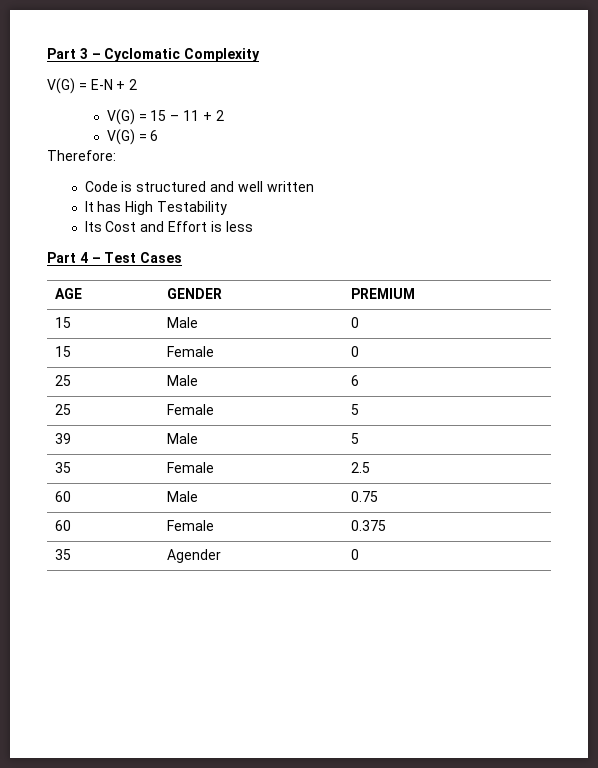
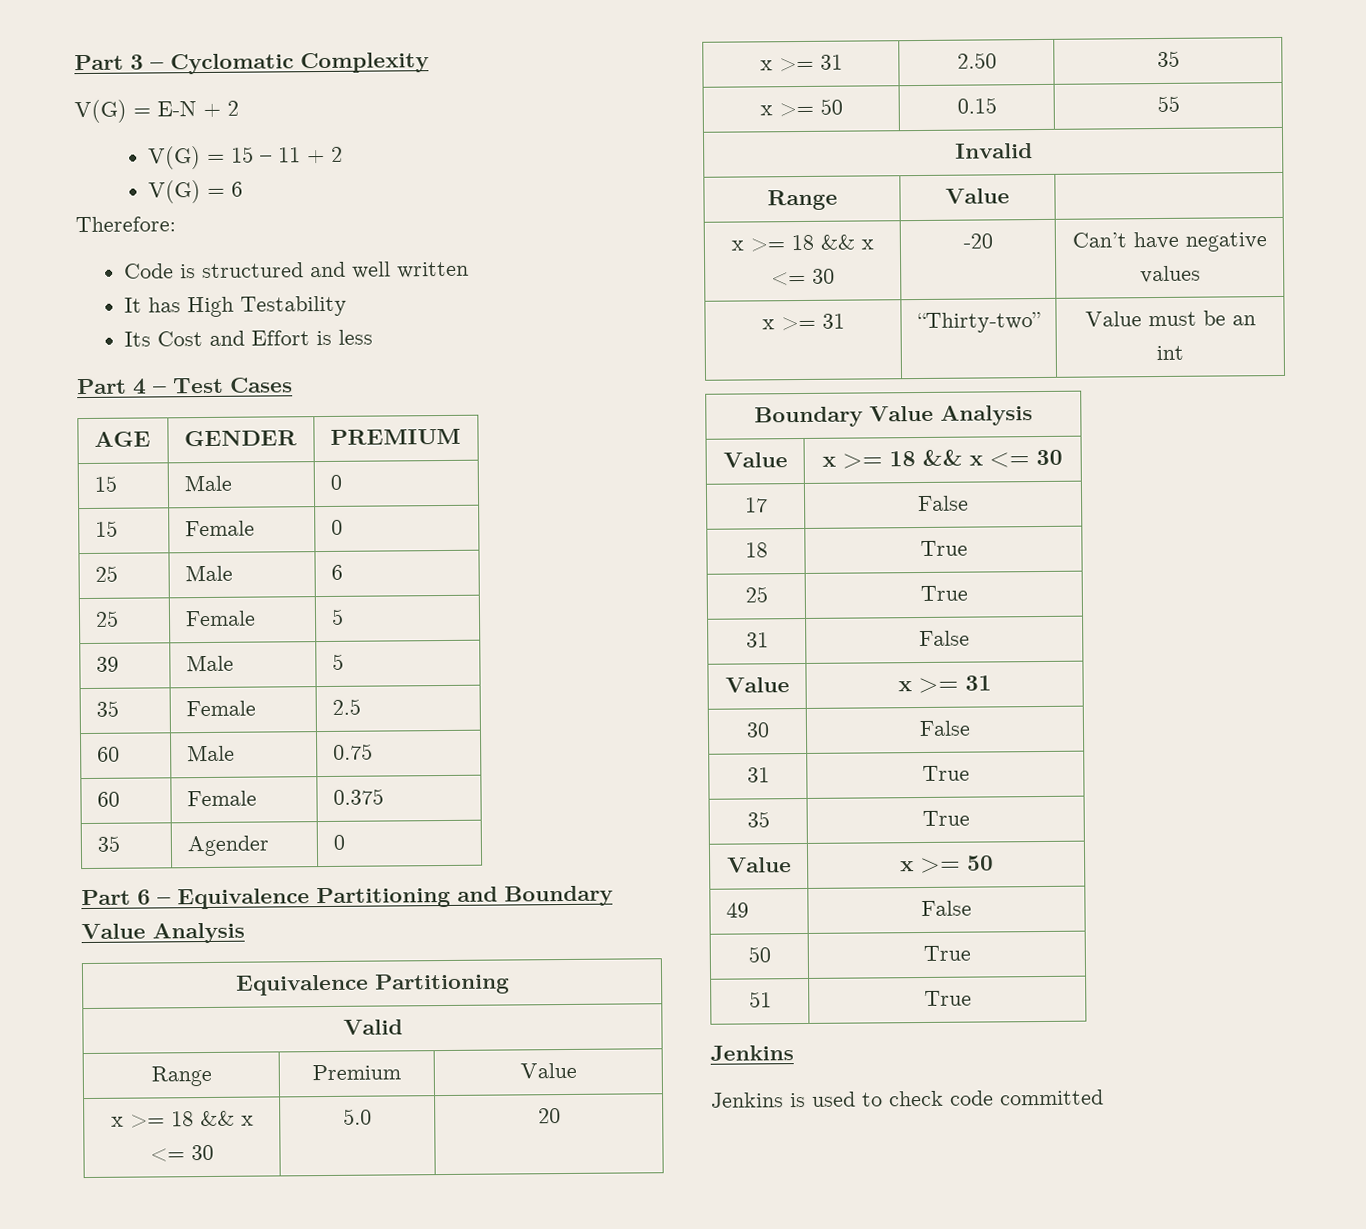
(360, 554) none -> [81,885,613,910] [81,922,245,944] [235,973,510,996] [342,1019,403,1035] [150,1065,212,1087] [312,1064,401,1081] [519,1062,577,1079] [110,1110,254,1128] [150,1144,214,1162] [343,1108,372,1125] [537,1108,561,1124] [759,54,843,72] [956,52,997,69] [1156,50,1180,68] [759,98,843,117] [956,97,997,114] [1156,95,1180,113] [954,143,1033,159] [766,189,838,211] [945,188,1010,204] [730,234,874,252] [771,268,835,286] [962,233,993,249] [1071,231,1267,252] [1139,265,1201,284] [761,313,845,331] [916,311,1041,334] [1084,310,1256,327] [1156,345,1184,361] [754,405,1033,428] [722,452,788,468] [822,449,1063,469] [744,497,768,513] [918,495,969,512] [744,542,768,558] [919,540,968,557] [744,586,768,603] [919,585,968,602] [745,632,769,648] [919,630,970,647] [724,677,790,693] [897,675,992,694] [745,722,770,738] [919,720,971,737] [746,767,770,783] [921,765,970,782] [746,811,770,828] [921,810,970,827] [726,857,792,873] [899,855,994,874] [725,902,749,918] [921,900,972,917] [747,946,771,963] [922,945,971,962] [748,991,772,1008] [923,990,972,1007] [710,1045,794,1061] [711,1089,1104,1108] // Part 6 – Equivalence Partitioning and Boundary Value Analysis // Equivalence Partitioning // Valid // Range | Premium | Value // x >= 18 && x <= 30 | 5.0 | 20 // x >= 31 | 2.50 | 35 // x >= 50 | 0.15 | 55 // Invalid // Range | Value | // x >= 18 && x <= 30 | -20 | Can’t have negative values // x >= 31 | “Thirty-two” | Value must be an int // Boundary Value Analysis // Value | x >= 18 && x <= 30 // 17 | False // 18 | True // 25 | True // 31 | False // Value | x >= 31 // 30 | False // 31 | True // 35 | True // Value | x >= 50 // 49 | False // 50 | True // 51 | True // Jenkins // Jenkins is used to check code committed

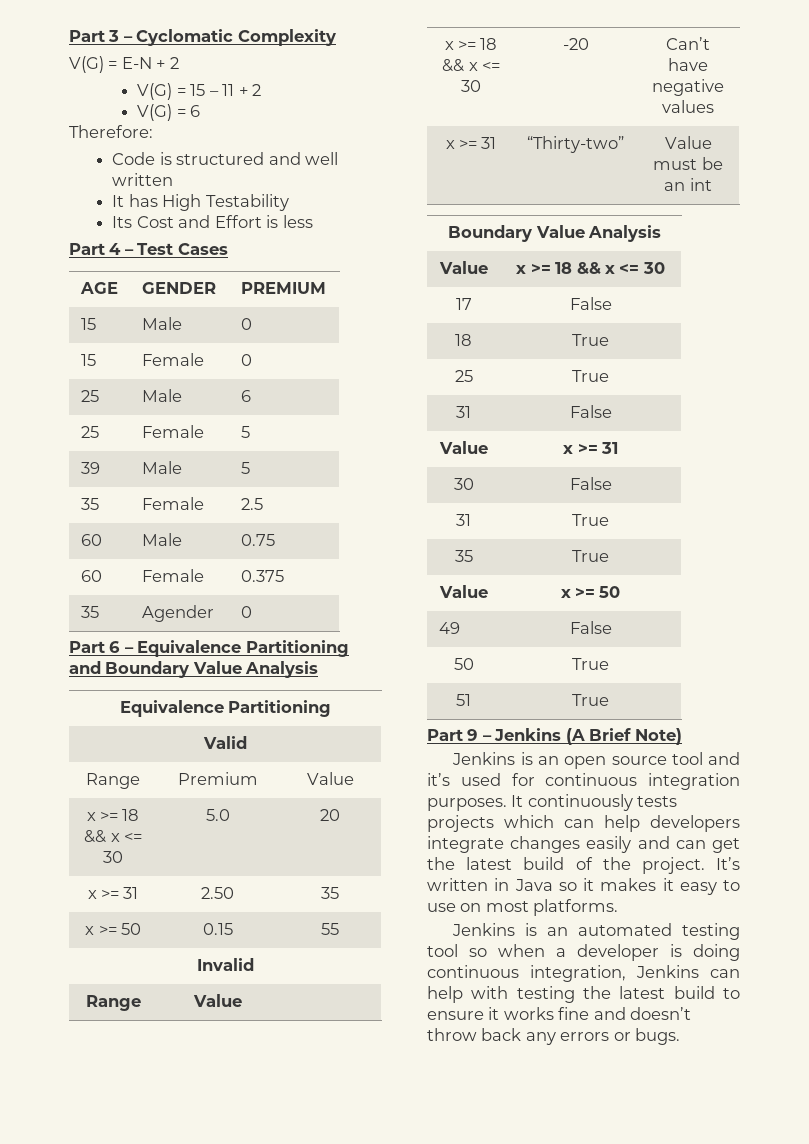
[710,1045,794,1061] [711,1089,1104,1108] Jenkins // Jenkins is used to check code committed -> [427,728,682,745] [452,752,740,769] [427,773,740,790] [427,794,678,811] [427,815,740,832] [427,836,740,853] [427,857,740,874] [427,878,740,895] [427,899,619,916] [452,923,740,940] [427,944,740,961] [427,965,740,982] [427,986,740,1003] [427,1007,692,1020] [427,1028,681,1045] Part 9 – Jenkins (A Brief Note) // Jenkins is an open source tool and it’s used for continuous integration purposes. It continuously tests projects which can help developers integrate changes easily and can get the latest build of the project. It’s written in Java so it makes it easy to use on most platforms. // Jenkins is an automated testing tool so when a developer is doing continuous integration, Jenkins can help with testing the latest build to ensure it works fine and doesn’t throw back any errors or bugs.

